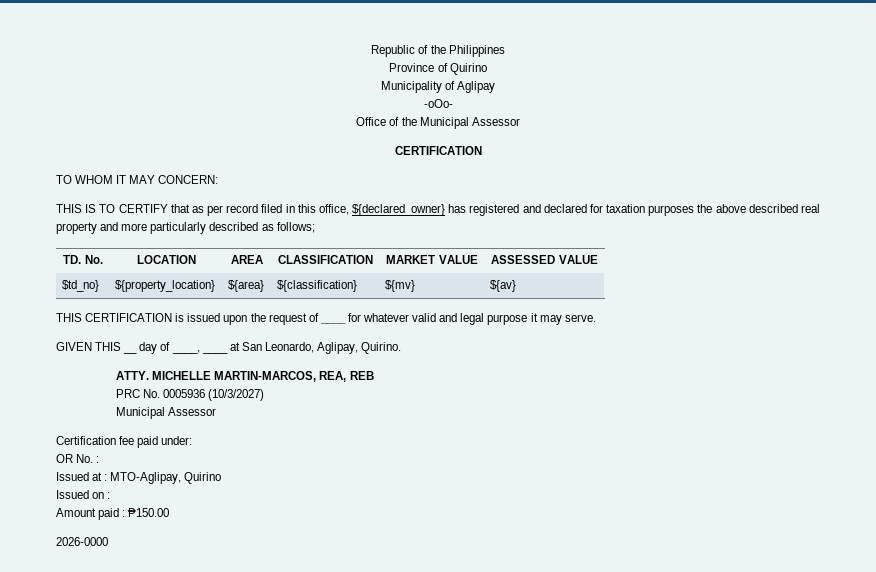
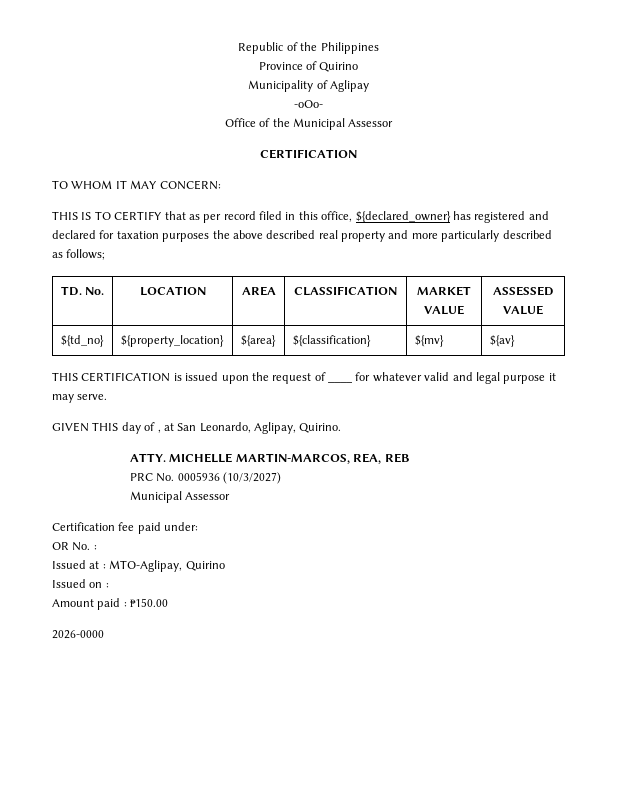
[62,280,100,292] $td_no} -> [60,335,104,347] ${td_no}
[123,351,138,354] __ -> (119, 426) none
[171,350,228,354] ____, ____ -> [157,429,161,433] ,

